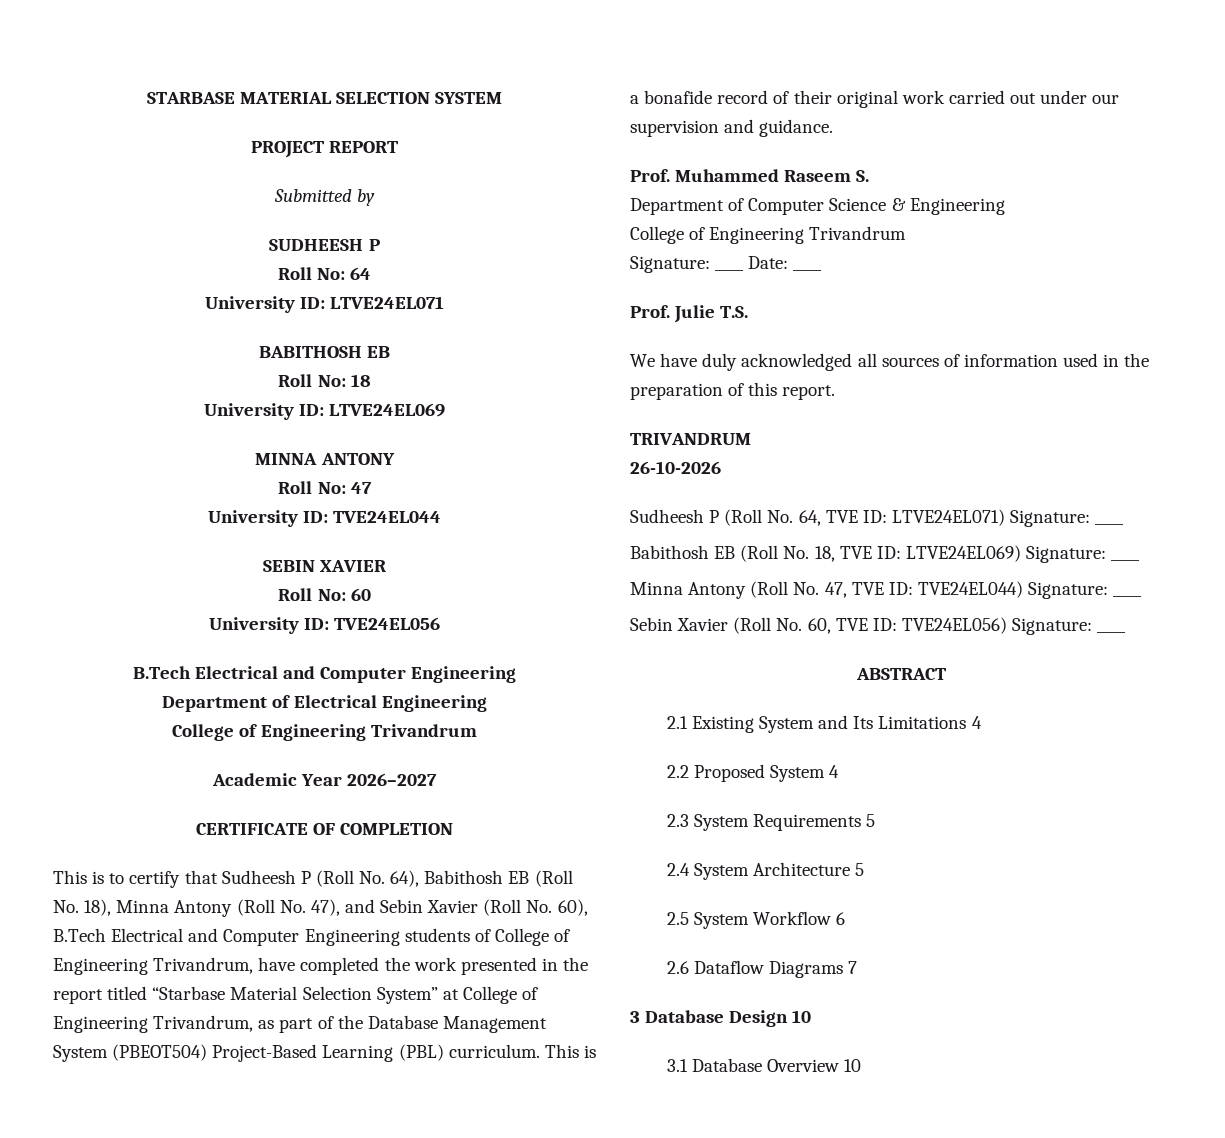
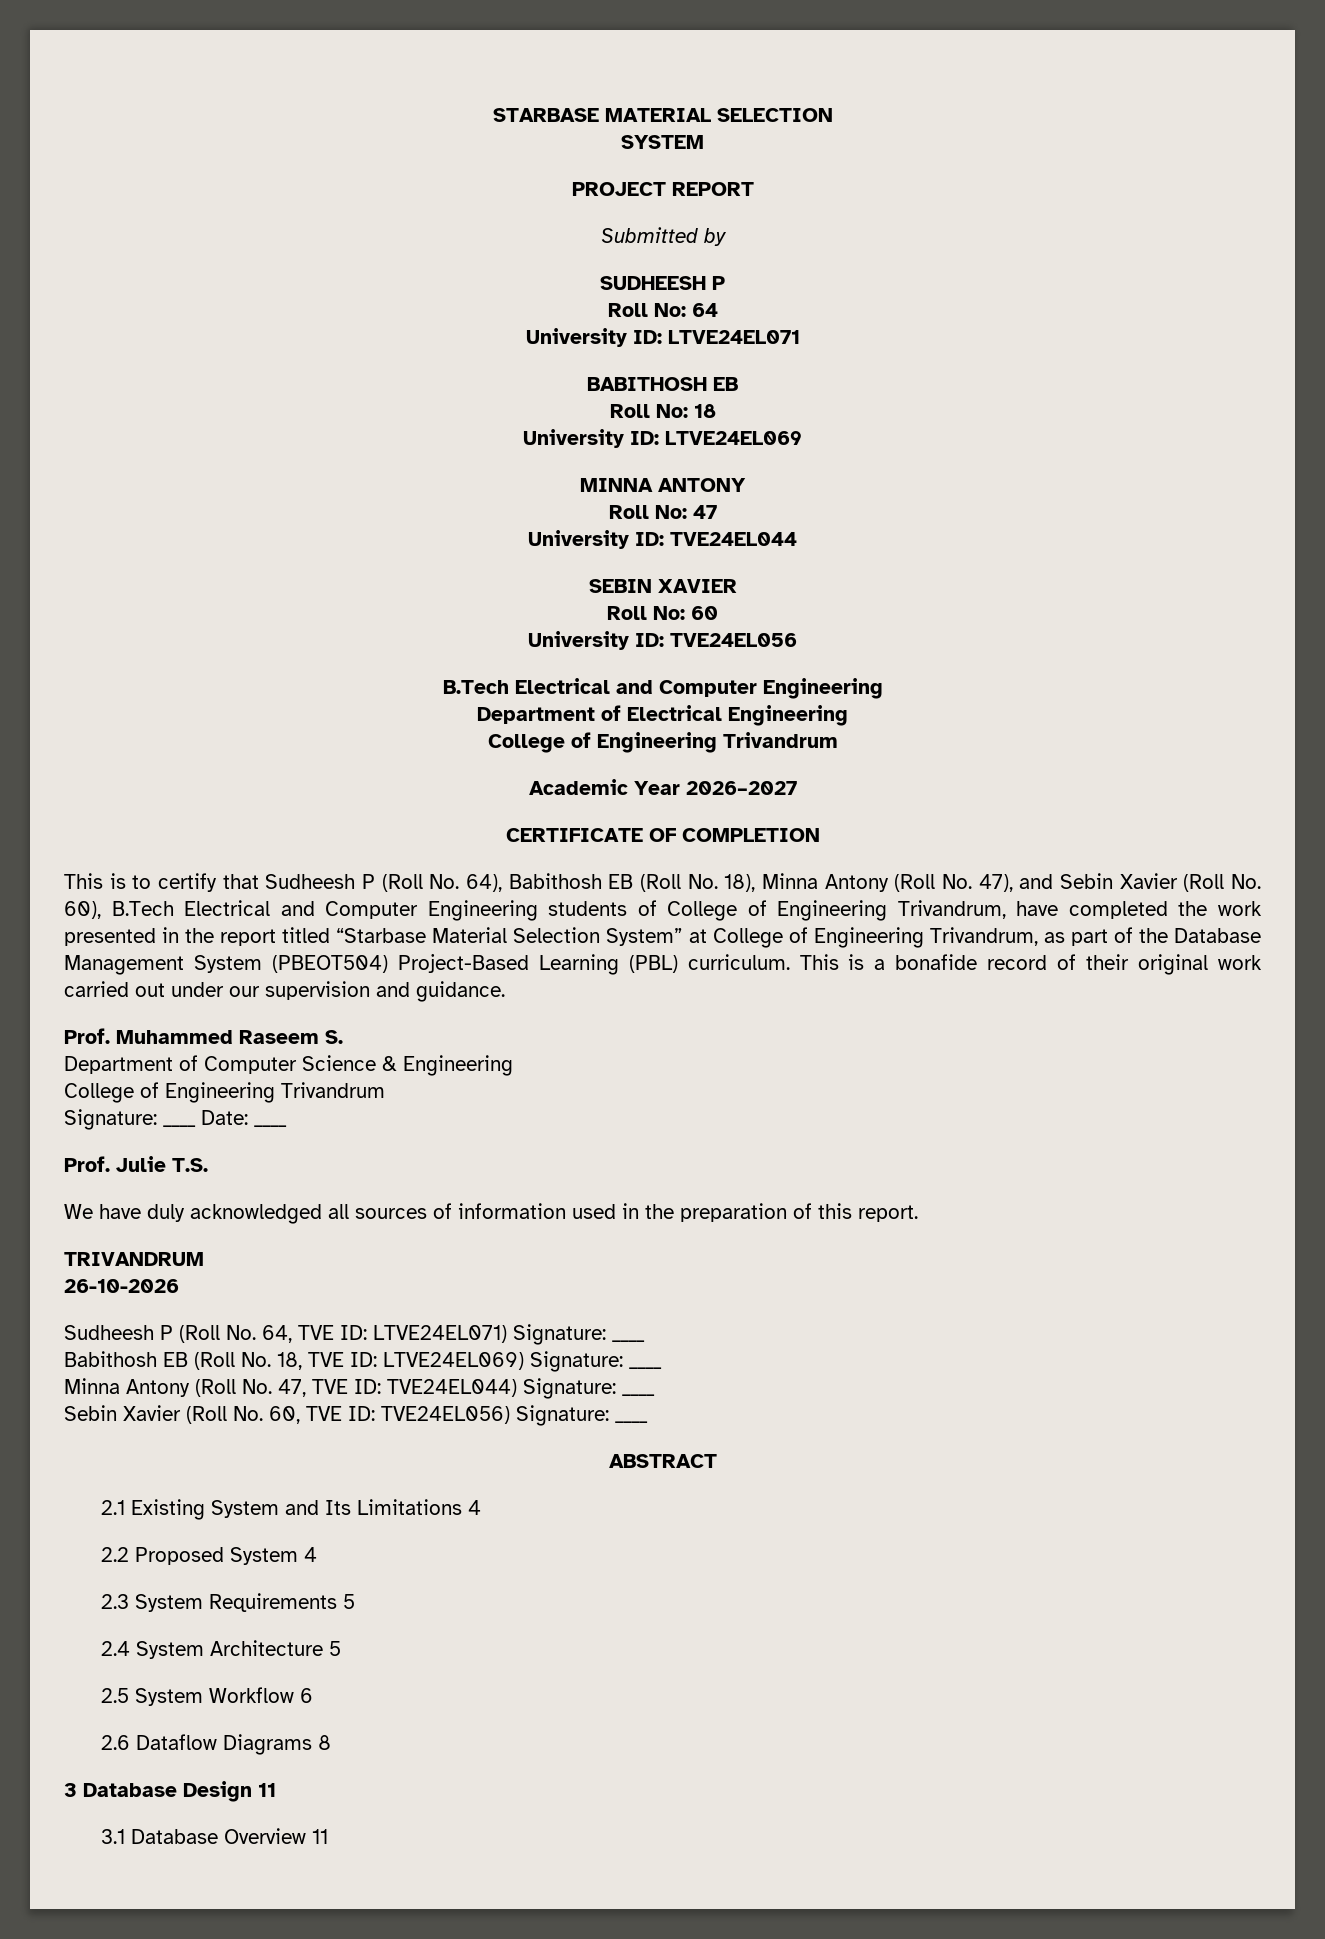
(431, 98) none -> (833, 115) //
[848,961,858,974] 7 -> [318,1735,332,1750] 8
[792,1010,812,1023] 10 -> [258,1783,276,1797] 11
[844,1059,862,1072] 10 -> [312,1829,329,1844] 11

